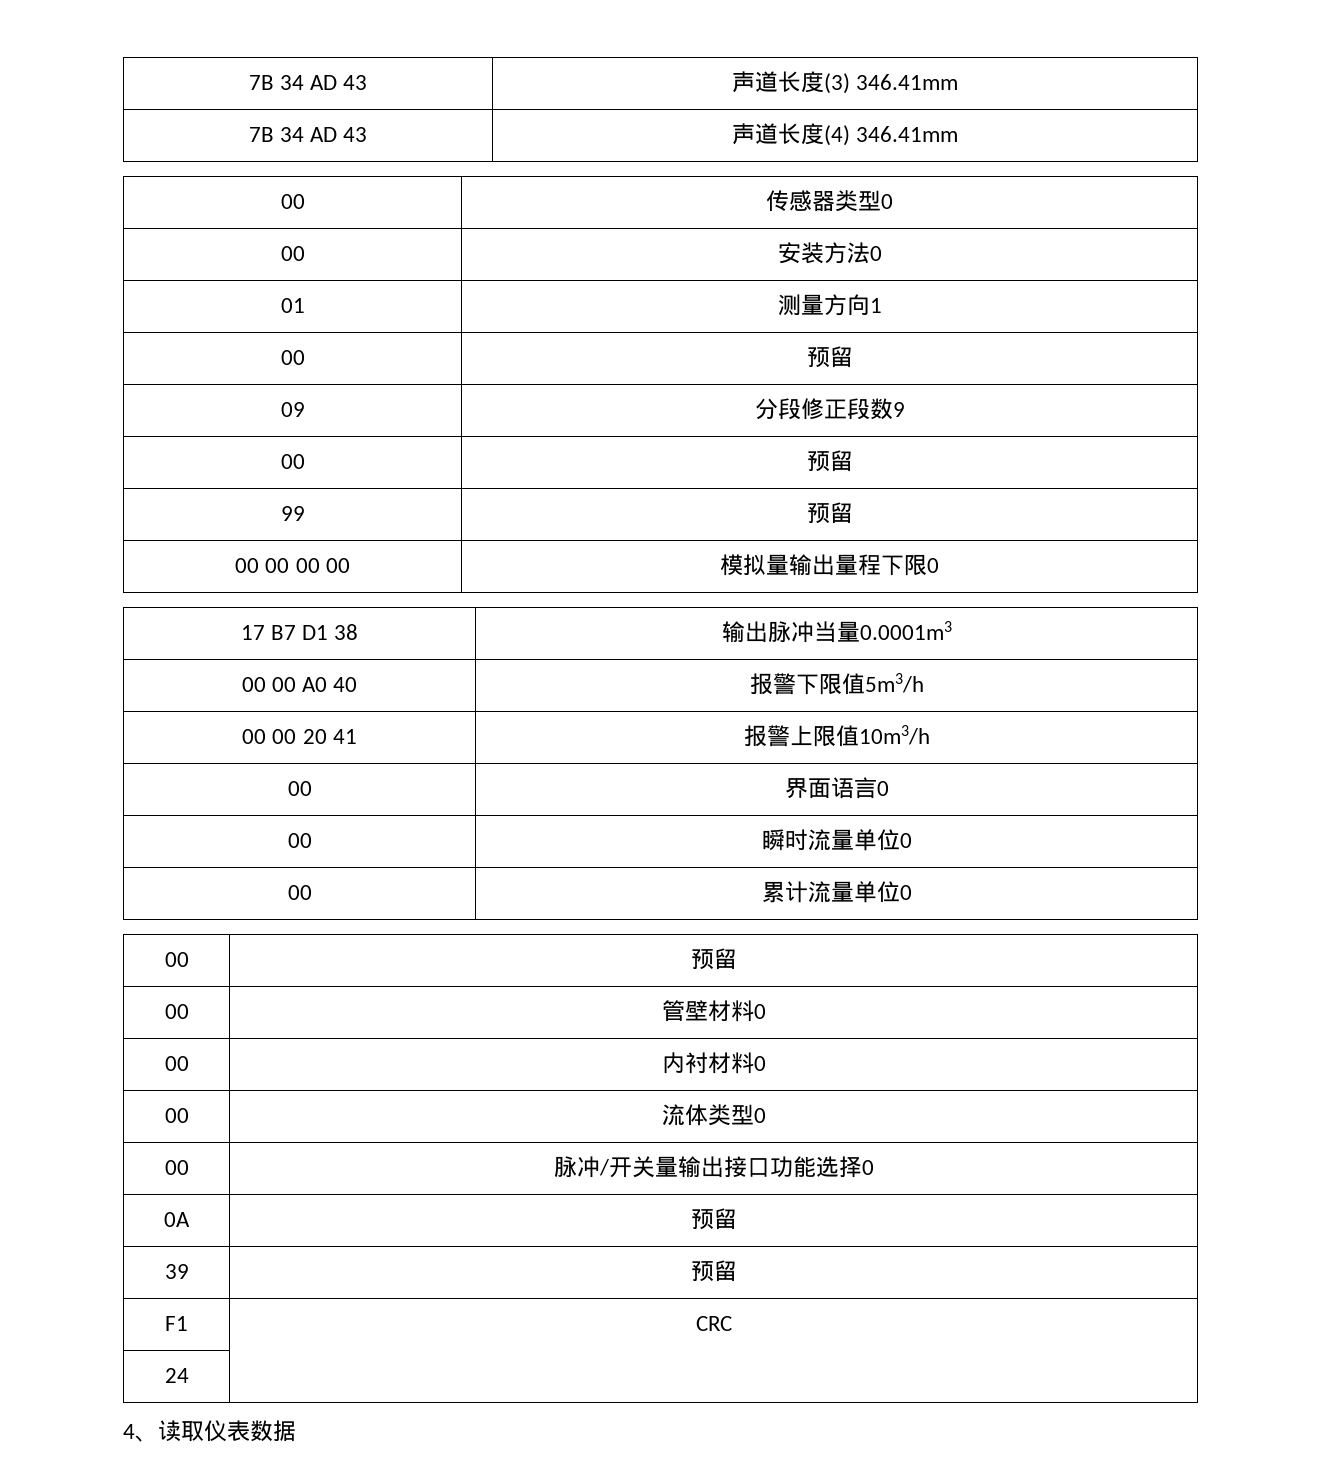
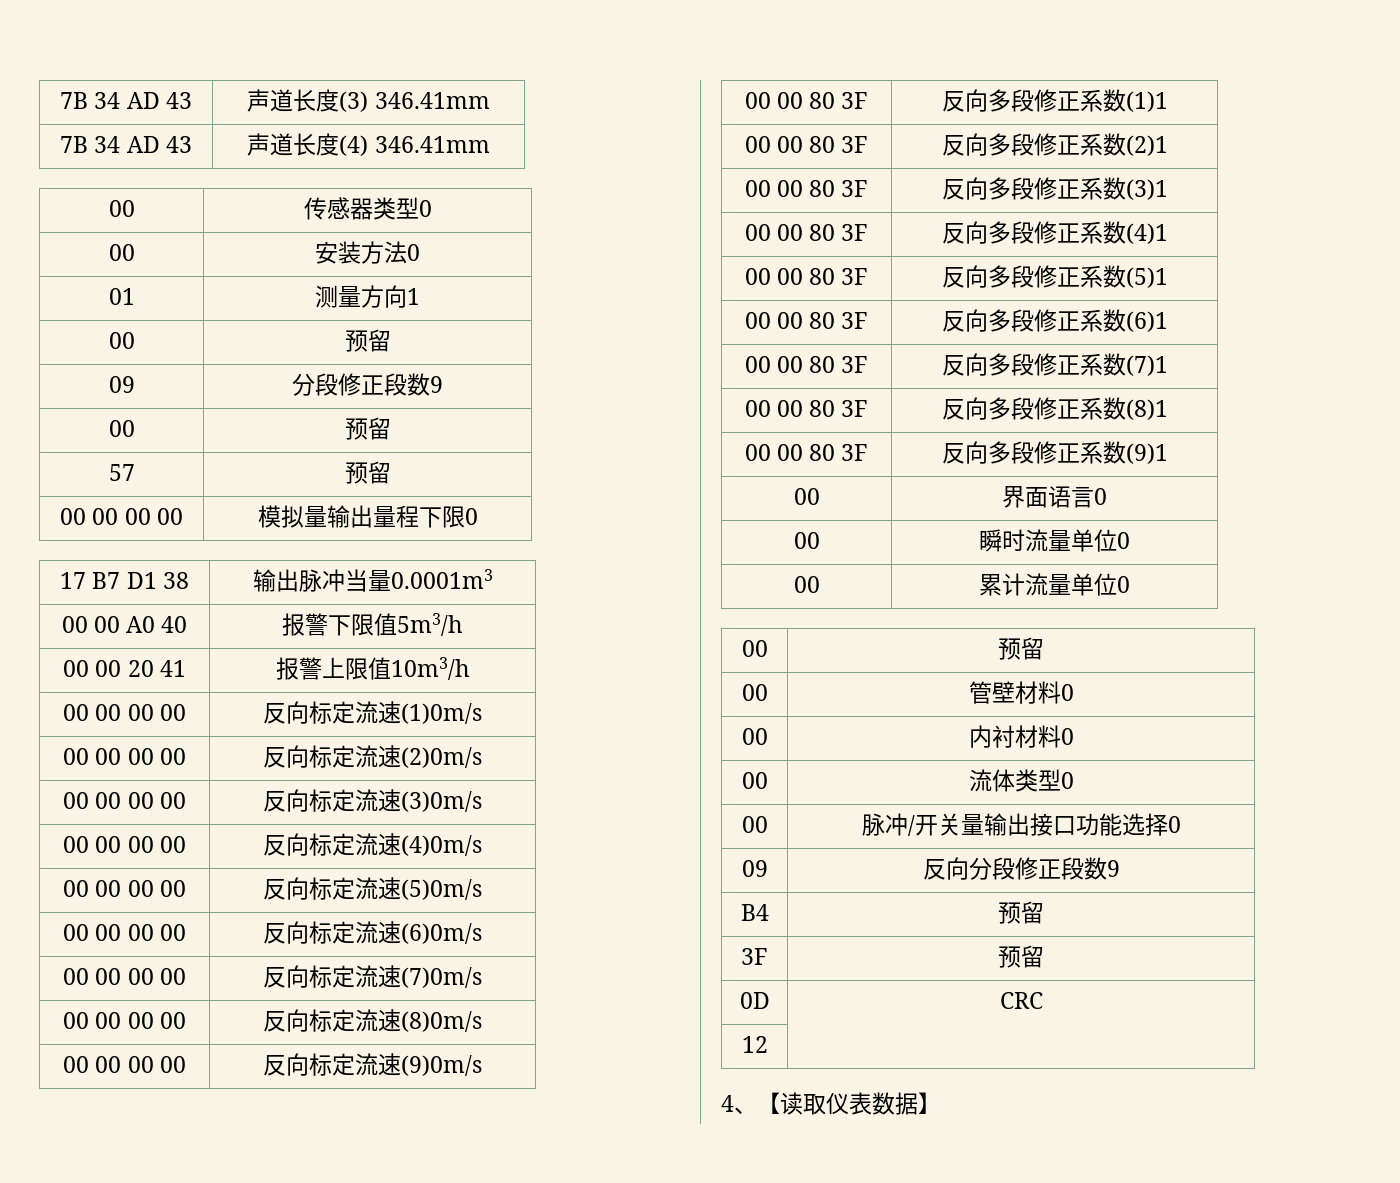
[280,506,305,521] 99 -> [108,464,135,481] 57
(930, 735) none -> [63,704,186,721] [263,701,482,724] [63,748,186,765] [263,745,482,768] [63,792,186,809] [263,789,482,812] [63,836,186,853] [263,833,482,856] [63,880,186,897] [263,877,482,900] [63,924,186,941] [263,921,482,944] [63,968,186,985] [263,965,482,988] [63,1012,186,1029] [263,1009,482,1032] [63,1056,186,1073] [263,1053,482,1076] [744,92,869,109] [941,89,1168,112] [744,136,869,153] [941,133,1168,156] [744,180,869,197] [941,177,1168,200] [744,224,869,241] [941,221,1168,244] [744,268,869,285] [941,265,1168,288] [744,312,869,329] [941,309,1168,332] [744,356,869,373] [941,353,1168,376] [744,400,869,417] [941,397,1168,420] [744,444,869,461] [941,441,1168,464] // 00 00 00 00 | 反向标定流速(1)0m/s // 00 00 00 00 | 反向标定流速(2)0m/s // 00 00 00 00 | 反向标定流速(3)0m/s // 00 00 00 00 | 反向标定流速(4)0m/s // 00 00 00 00 | 反向标定流速(5)0m/s // 00 00 00 00 | 反向标定流速(6)0m/s // 00 00 00 00 | 反向标定流速(7)0m/s // 00 00 00 00 | 反向标定流速(8)0m/s // 00 00 00 00 | 反向标定流速(9)0m/s // 00 00 80 3F | 反向多段修正系数(1)1 // 00 00 80 3F | 反向多段修正系数(2)1 // 00 00 80 3F | 反向多段修正系数(3)1 // 00 00 80 3F | 反向多段修正系数(4)1 // 00 00 80 3F | 反向多段修正系数(5)1 // 00 00 80 3F | 反向多段修正系数(6)1 // 00 00 80 3F | 反向多段修正系数(7)1 // 00 00 80 3F | 反向多段修正系数(8)1 // 00 00 80 3F | 反向多段修正系数(9)1
[164,1212,190,1227] [690,1208,737,1230] [164,1264,189,1279] [690,1260,737,1282] [165,1316,188,1331] 0A | 预留 // 39 | 预留 // F1 -> [741,860,768,877] [922,857,1120,880] [740,904,769,921] [998,901,1044,924] [741,948,768,965] [998,945,1044,968] [739,992,770,1009] 09 | 反向分段修正段数9 // B4 | 预留 // 3F | 预留 // 0D
[164,1368,189,1383] 24 -> [741,1036,768,1053] 12
(158, 1438) none -> [757,1092,780,1114] 【
(296, 1431) none -> [918,1092,941,1114] 】

